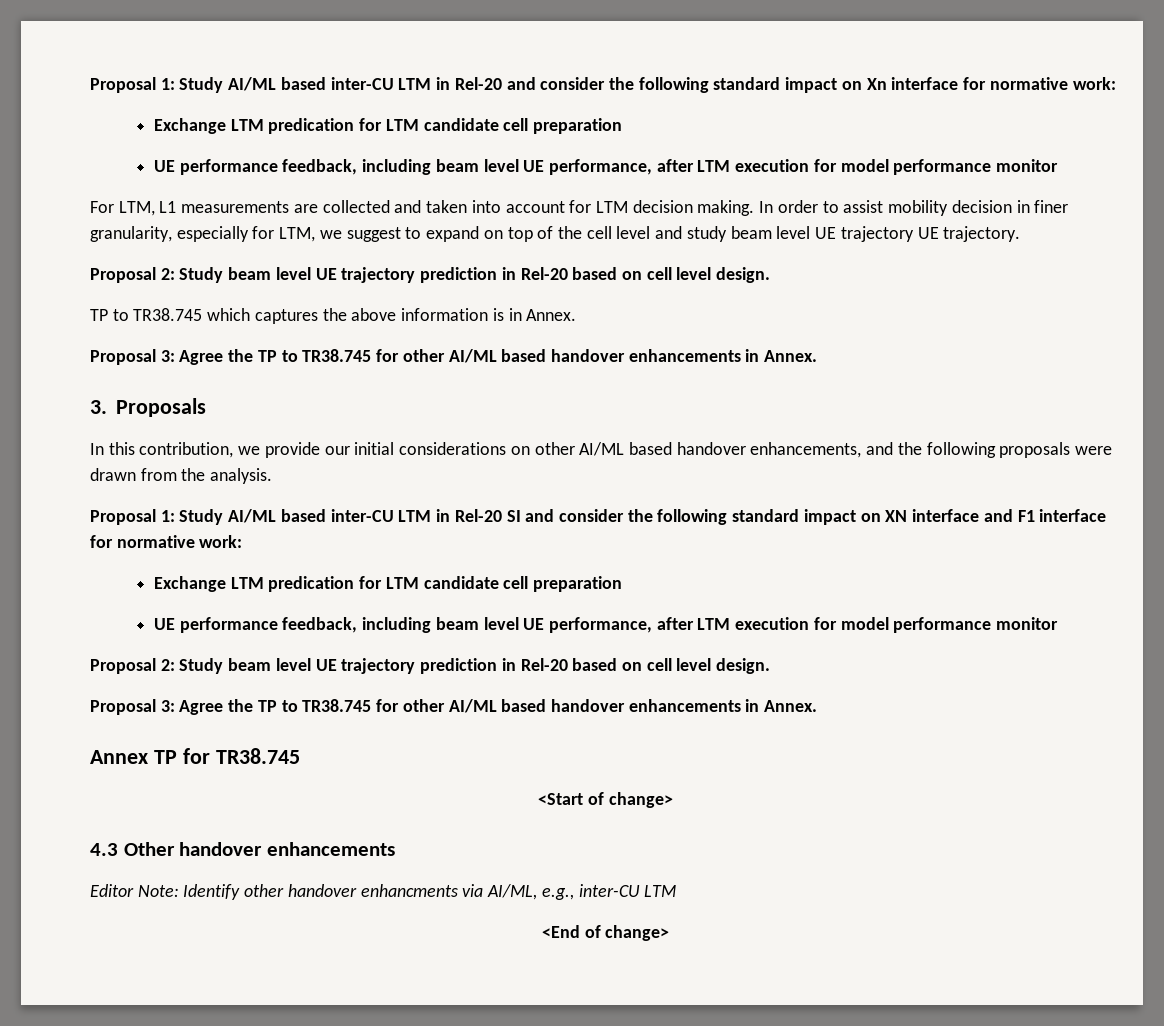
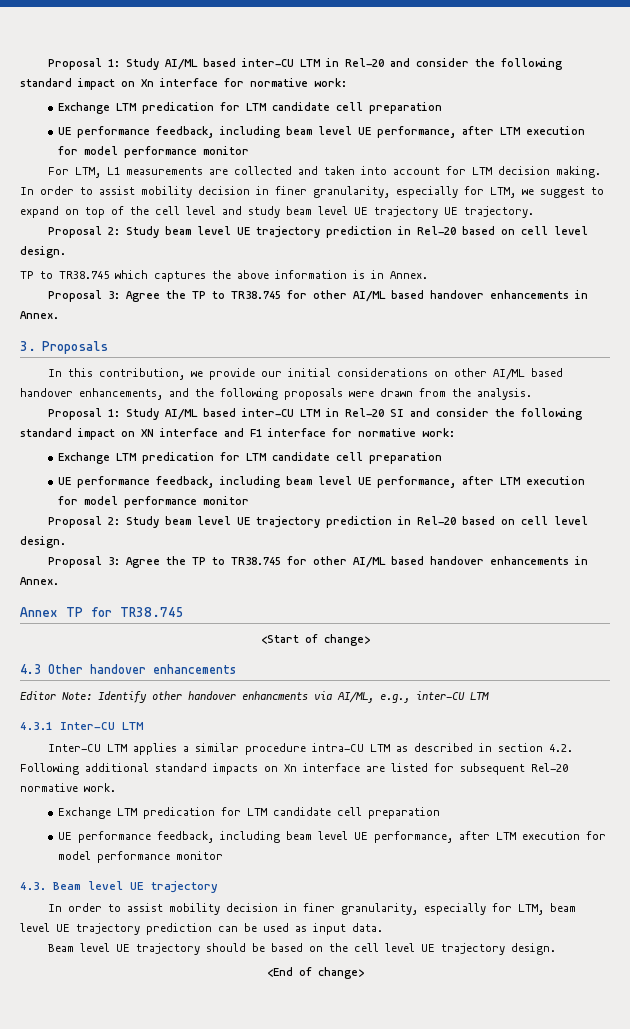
(677, 891) none -> [20,722,144,730] [47,743,573,755] [20,763,568,775] [20,783,116,792] [58,807,441,819] [58,831,607,843] [58,851,224,863] [20,881,218,893] [47,903,576,915] [20,923,383,935] [47,943,556,955] // 4.3.1 Inter-CU LTM // Inter-CU LTM applies a similar procedure intra-CU LTM as described in section 4.2. Following additional standard impacts on Xn interface are listed for subsequent Rel-20 normative work. // Exchange LTM predication for LTM candidate cell preparation // UE performance feedback, including beam level UE performance, after LTM execution for model performance monitor // 4.3. Beam level UE trajectory // In order to assist mobility decision in finer granularity, especially for LTM, beam level UE trajectory prediction can be used as input data. // Beam level UE trajectory should be based on the cell level UE trajectory design.

